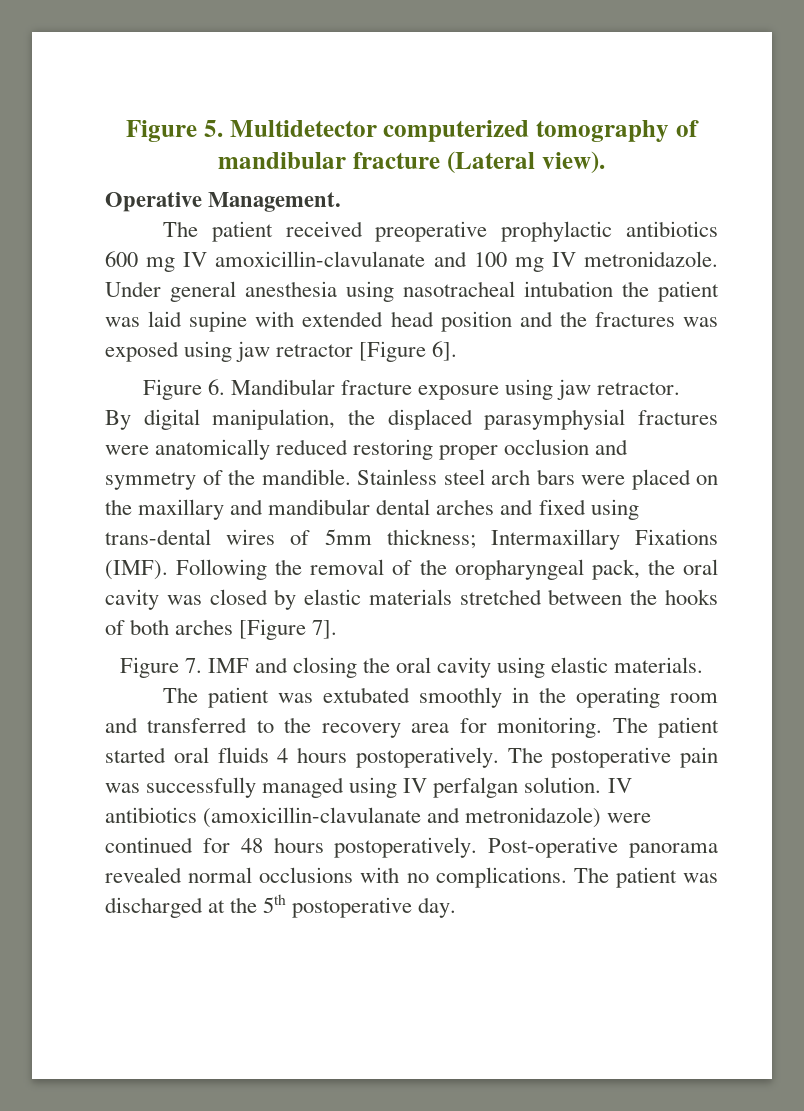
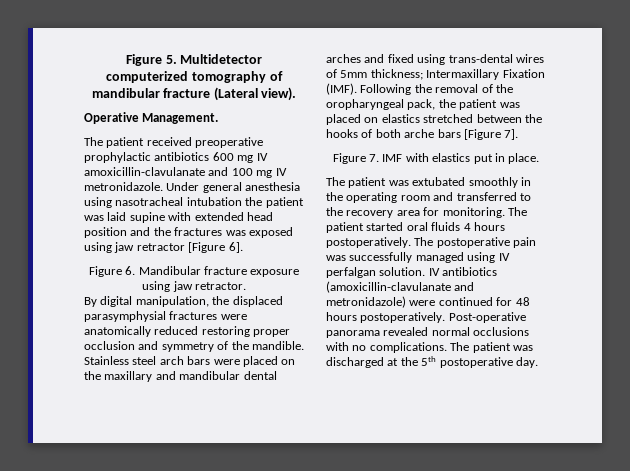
[635,529,718,545] Fixations -> [502,69,545,78] Fixation
[683,559,719,575] [105,589,452,610] oral cavity was closed by elastic materials -> [459,99,520,110] [326,114,420,125] patient was placed on elastics
[175,619,234,635] arches -> [404,129,461,138] arche bars
[254,657,704,678] and closing the oral cavity using elastic materials. -> [405,153,540,164] with elastics put in place.

